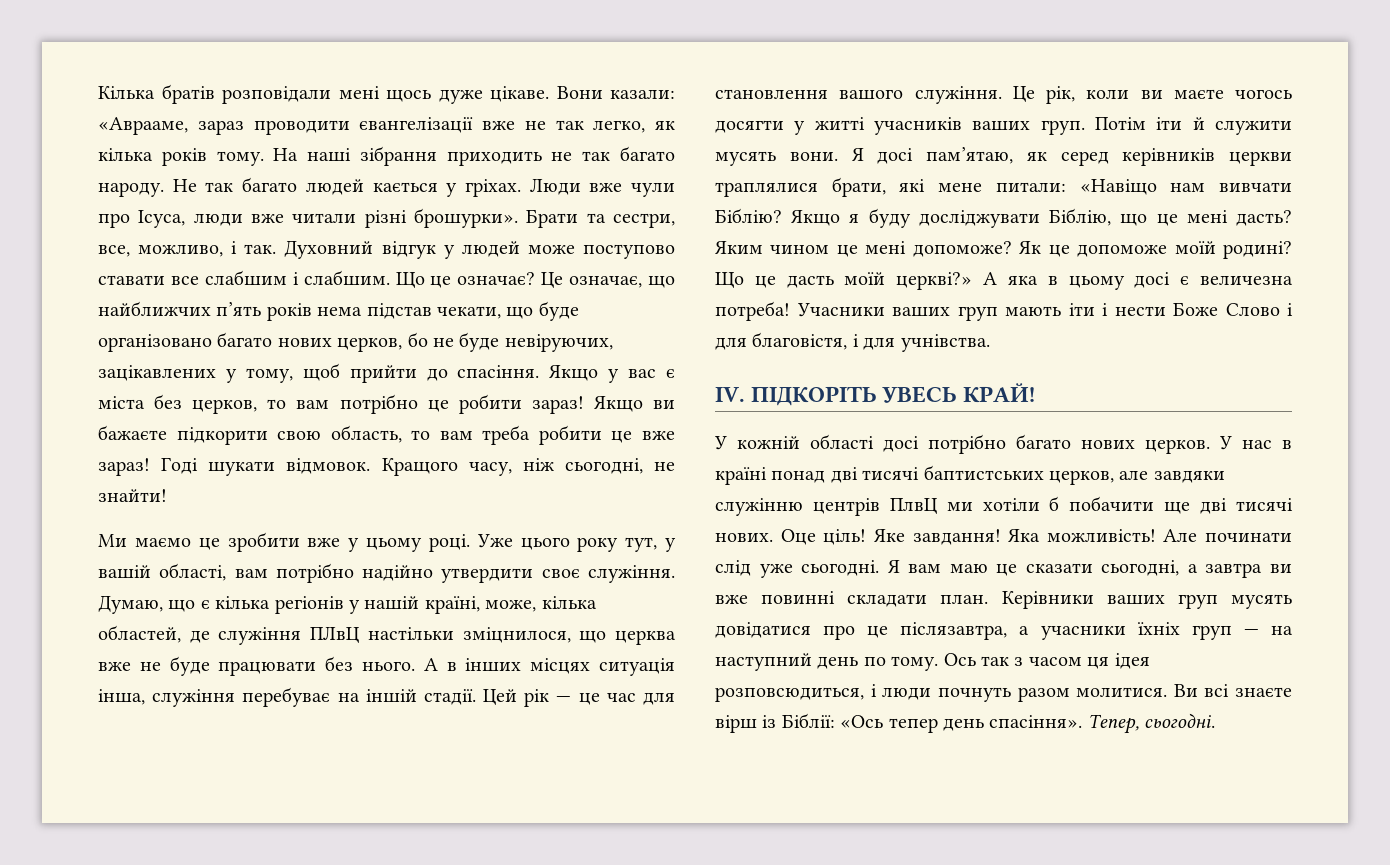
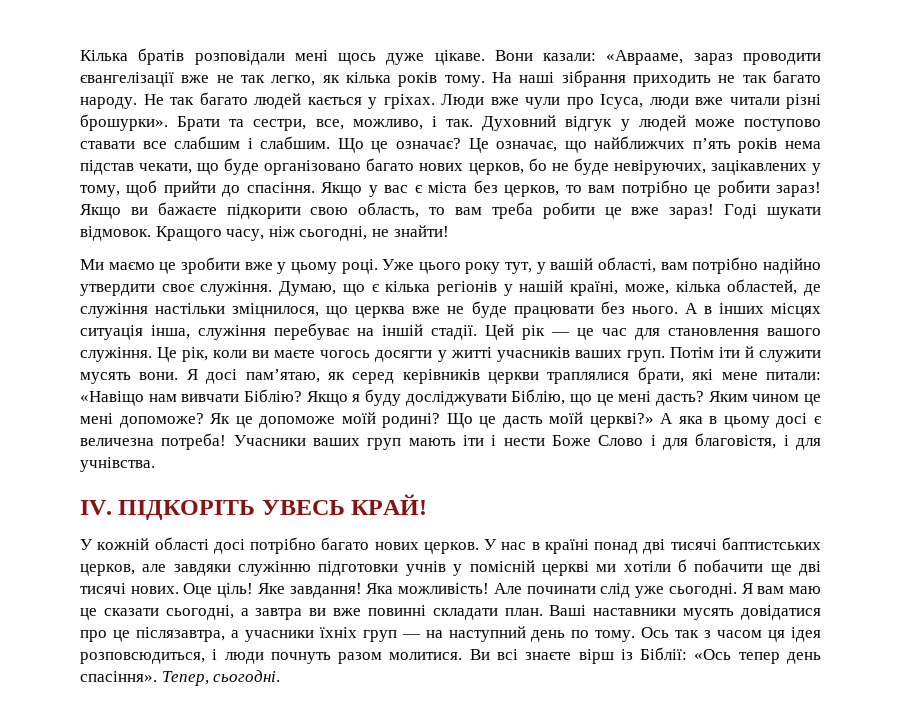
[310,626,361,643] ПЛвЦ -> (148, 310) none
[812,498,938,516] центрів ПлвЦ -> [318,560,589,576] підготовки учнів у помісній церкві
[1001,591,1218,609] Керівники ваших груп -> [549,605,677,616] Ваші наставники

